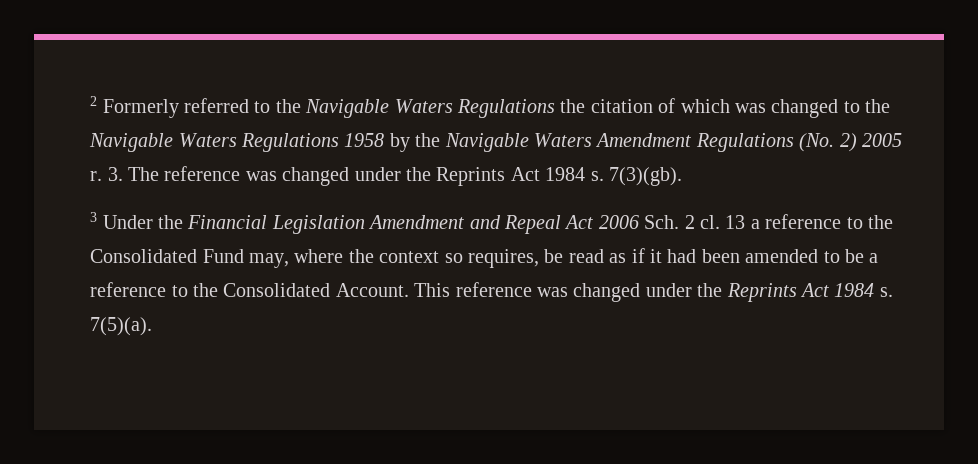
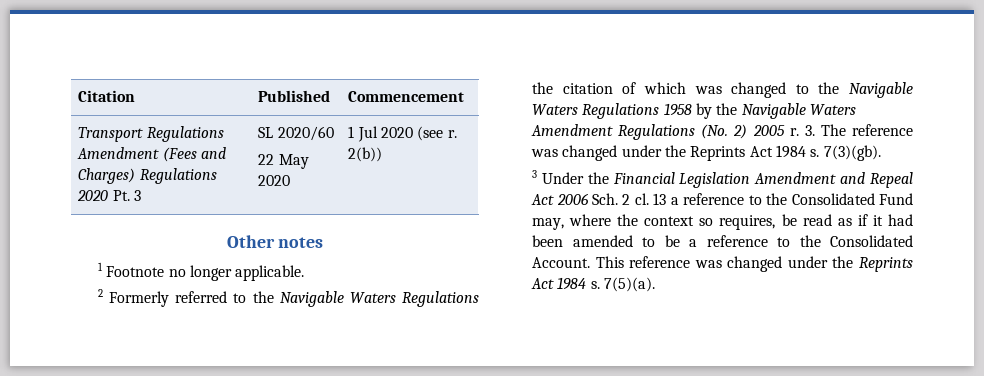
(90, 101) none -> [78,90,136,102] [258,90,331,102] [348,91,465,102] [78,126,224,142] [77,147,226,162] [78,168,217,184] [77,190,141,201] [258,126,334,141] [258,154,309,169] [258,175,291,186] [348,126,457,142] [348,147,383,162] [226,235,324,248] [98,262,305,281] Citation | Published | Commencement // Transport Regulations Amendment (Fees and Charges) Regulations 2020 Pt. 3 | SL 2020/60 // 22 May 2020 | 1 Jul 2020 (see r. 2(b)) // Other notes // 1 Footnote no longer applicable. //

